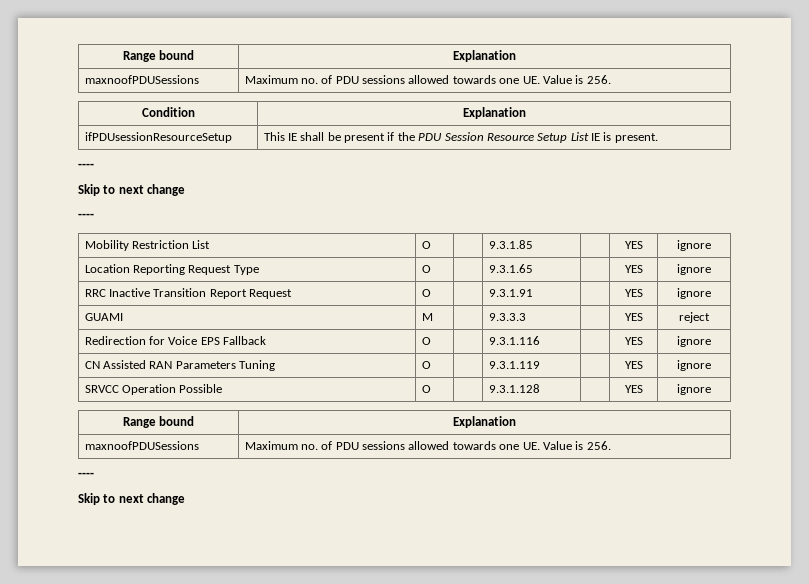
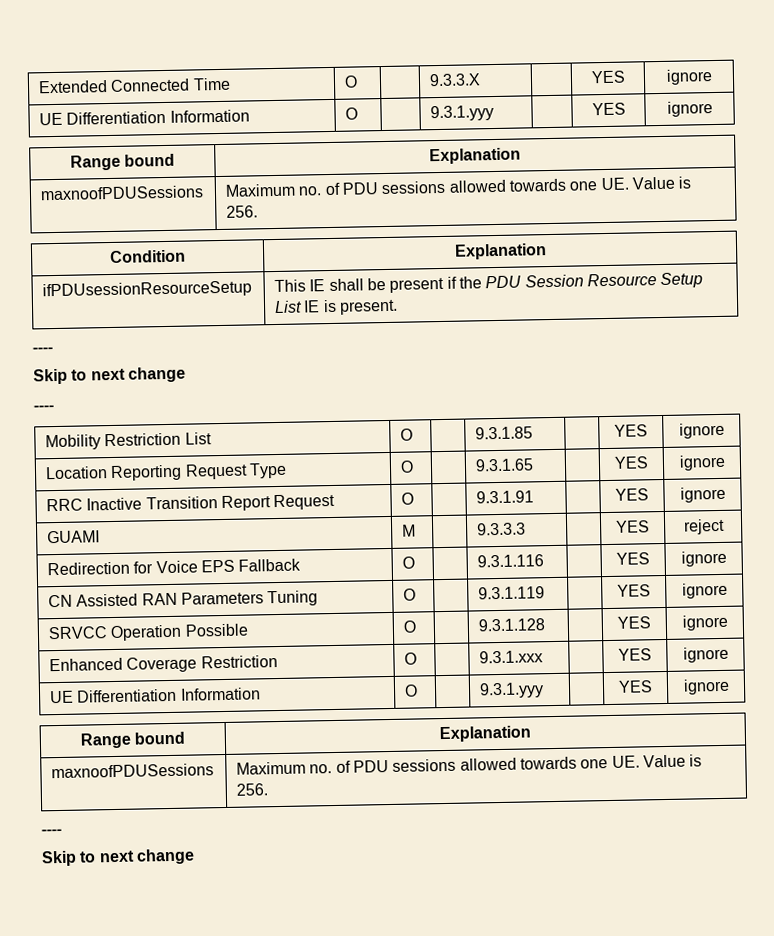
(122, 56) none -> [38,77,231,94] [344,75,359,88] [429,73,482,87] [590,70,626,84] [665,69,713,85] [39,109,250,126] [345,107,359,120] [430,104,495,122] [591,102,626,116] [666,101,713,117] Extended Connected Time | O | | 9.3.3.X | | YES | ignore // UE Differentiation Information | O | | 9.3.1.yyy | | YES | ignore //
(711, 389) none -> [49,655,278,673] [404,652,418,665] [479,650,544,664] [618,648,652,661] [682,646,729,663] [49,687,261,704] [404,684,419,697] [479,682,545,699] [618,680,653,693] [682,678,730,695] // Enhanced Coverage Restriction | O | | 9.3.1.xxx | | YES | ignore // UE Differentiation Information | O | | 9.3.1.yyy | | YES | ignore

